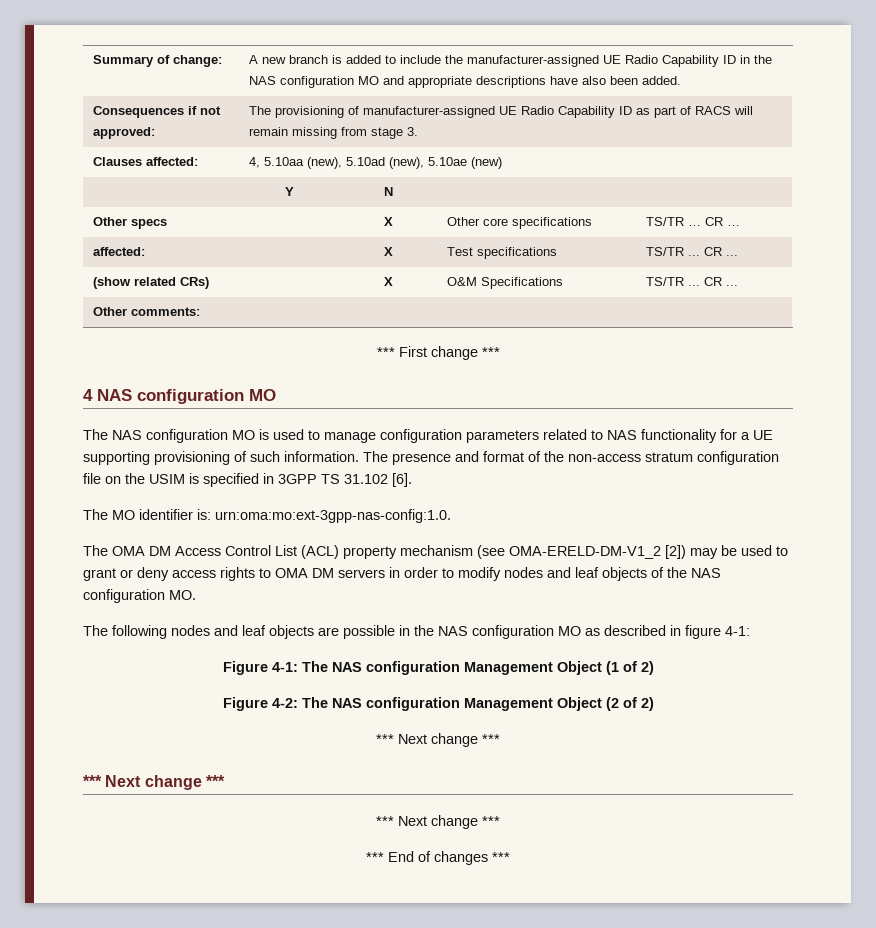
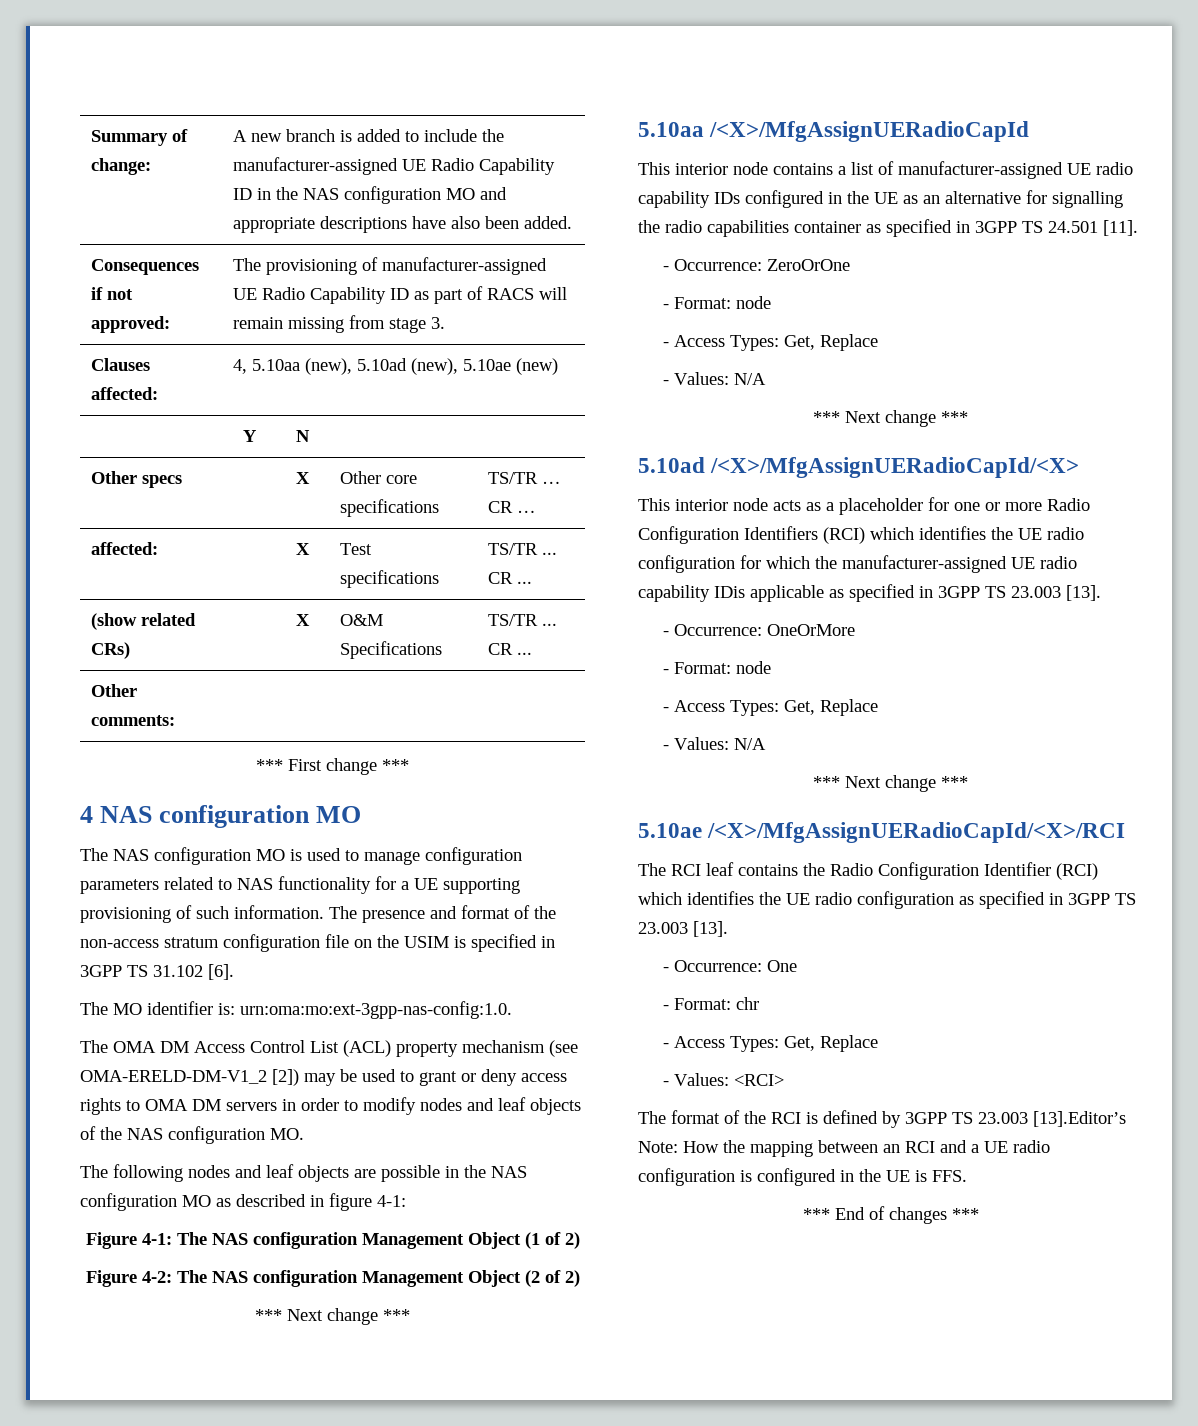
[83,775,225,790] [376,815,500,829] *** Next change *** // *** Next change *** -> [638,121,1030,142] [638,161,1133,179] [638,190,1123,208] [638,219,1138,237] [662,259,850,271] [662,296,771,309] [662,334,878,351] [662,372,766,385] [813,410,968,427] [638,457,1080,478] [638,497,1090,515] [638,526,1084,544] [638,555,1077,573] [638,584,1101,602] [662,624,855,636] [662,661,771,674] [662,699,878,716] [662,737,766,750] [813,775,968,792] [638,822,1126,843] [638,862,1098,880] [638,891,1136,909] [638,921,728,937] [662,960,797,972] [662,997,759,1010] [662,1035,878,1052] [662,1073,784,1086] [638,1110,1126,1128] [638,1140,1050,1157] [638,1168,967,1186] 5.10aa /<X>/MfgAssignUERadioCapId // This interior node contains a list of manufacturer-assigned UE radio capability IDs configured in the UE as an alternative for signalling the radio capabilities container as specified in 3GPP TS 24.501 [11]. // - Occurrence: ZeroOrOne // - Format: node // - Access Types: Get, Replace // - Values: N/A // *** Next change *** // 5.10ad /<X>/MfgAssignUERadioCapId/<X> // This interior node acts as a placeholder for one or more Radio Configuration Identifiers (RCI) which identifies the UE radio configuration for which the manufacturer-assigned UE radio capability IDis applicable as specified in 3GPP TS 23.003 [13]. // - Occurrence: OneOrMore // - Format: node // - Access Types: Get, Replace // - Values: N/A // *** Next change *** // 5.10ae /<X>/MfgAssignUERadioCapId/<X>/RCI // The RCI leaf contains the Radio Configuration Identifier (RCI) which identifies the UE radio configuration as specified in 3GPP TS 23.003 [13]. // - Occurrence: One // - Format: chr // - Access Types: Get, Replace // - Values: <RCI> // The format of the RCI is defined by 3GPP TS 23.003 [13].Editor’s Note: How the mapping between an RCI and a UE radio configuration is configured in the UE is FFS.

